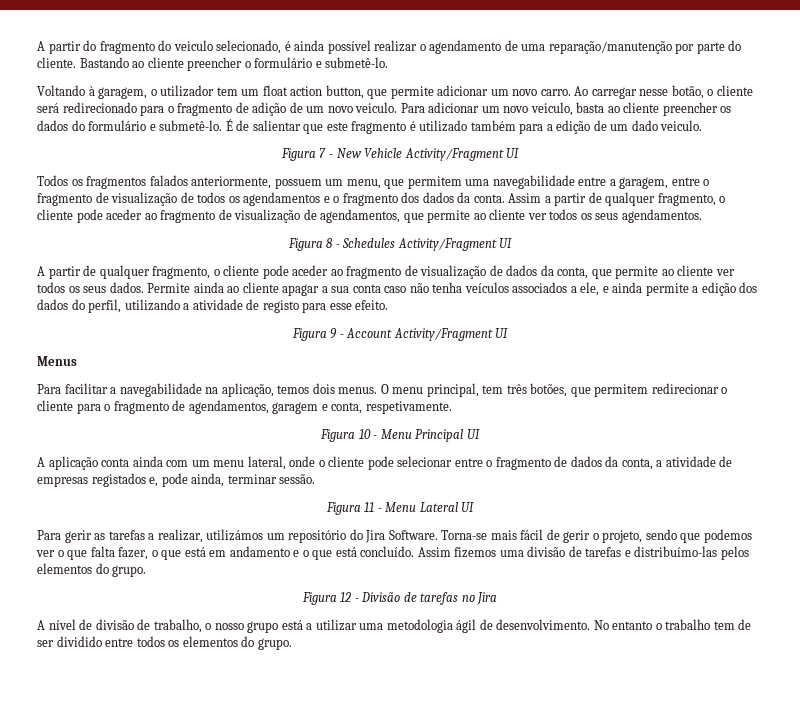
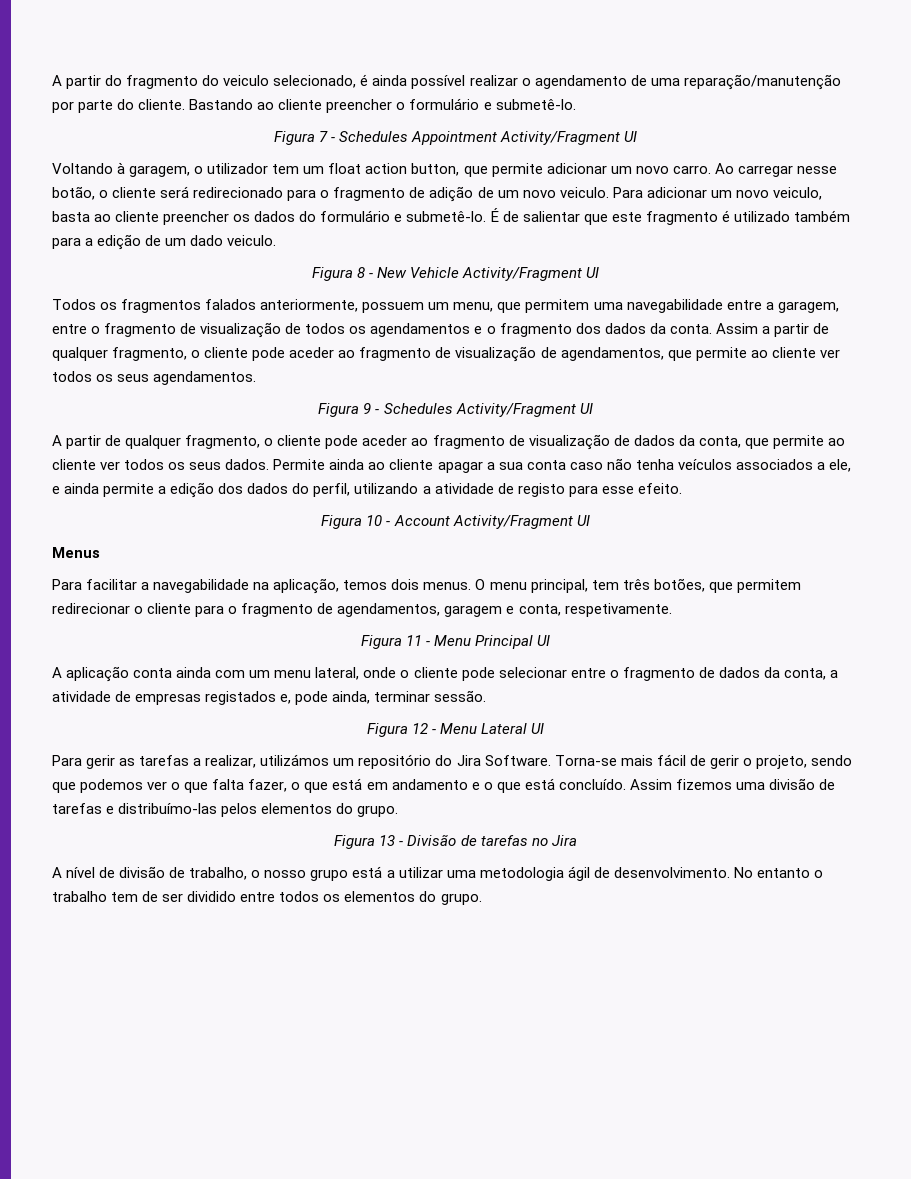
(389, 62) none -> [273,131,638,145] // Figura 7 - Schedules Appointment Activity/Fragment UI
[319,148,327,158] 7 -> [356,267,365,278] 8
[326,238,334,248] 8 -> [363,403,372,414] 9
[330,328,338,339] 9 -> [366,515,383,526] 10
[358,429,371,439] 10 -> [405,635,422,646] 11
[364,502,375,512] 11 -> [411,723,428,734] 12
[340,592,352,602] 12 -> [379,835,396,846] 13

